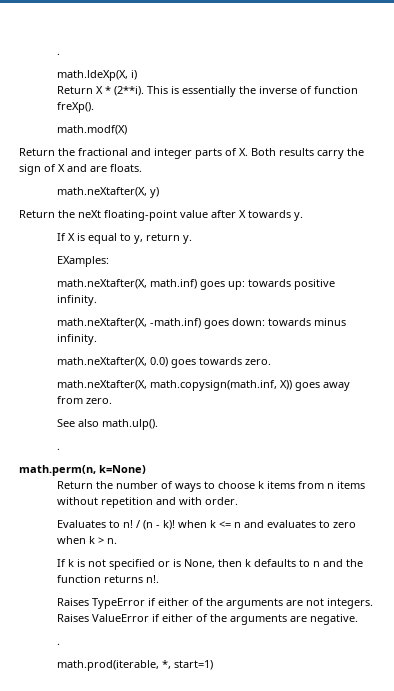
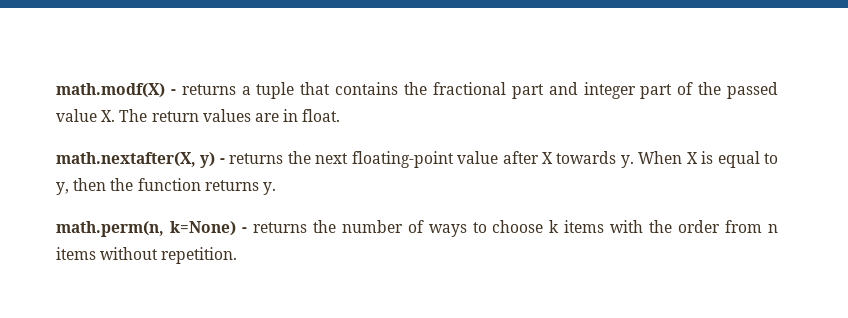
[56,53,60,55] [56,70,137,81] [56,86,358,97] [56,102,94,113] [56,125,127,135] [19,148,55,156] . // math.ldeXp(X, i) // Return X * (2**i). This is essentially the inverse of function freXp(). // math.modf(X) // Return -> [56,82,399,99] math.modf(X) - returns a tuple that contains
(128, 152) none -> [511,84,544,99] part
[195,148,364,159] [19,164,142,175] [56,187,159,198] [19,210,101,218] parts of X. Both results carry the sign of X and are floats. // math.neXtafter(X, y) // Return the neXt -> [640,82,779,99] [56,109,341,122] [56,151,349,168] part of the passed value X. The return values are in float. // math.nextafter(X, y) - returns the next
[56,233,66,241] // If -> [638,151,683,164] When
[145,233,192,244] [56,256,109,267] [56,279,335,290] [56,295,97,306] [56,318,346,329] [56,334,97,345] [56,357,271,368] [56,380,350,391] [56,396,112,404] [56,419,158,430] [56,448,60,450] return y. // EXamples: // math.neXtafter(X, math.inf) goes up: towards positive infinity. // math.neXtafter(X, -math.inf) goes down: towards minus infinity. // math.neXtafter(X, 0.0) goes towards zero. // math.neXtafter(X, math.copysign(math.inf, X)) goes away from zero. // See also math.ulp(). // . -> [73,178,276,195] then the function returns y.
[56,481,93,489] // Return -> [241,222,307,233] - returns
(295, 485) none -> [610,220,721,233] with the order
[100,497,238,508] [56,520,356,530] [56,536,117,544] [56,559,363,570] [56,575,159,583] [56,598,373,609] [56,614,358,625] [56,643,60,645] [56,660,213,671] repetition and with order. // Evaluates to n! / (n - k)! when k <= n and evaluates to zero when k > n. // If k is not specified or is None, then k defaults to n and the function returns n!. // Raises TypeError if either of the arguments are not integers. Raises ValueError if either of the arguments are negative. // . // math.prod(iterable, *, start=1) -> [161,247,238,264] repetition.

